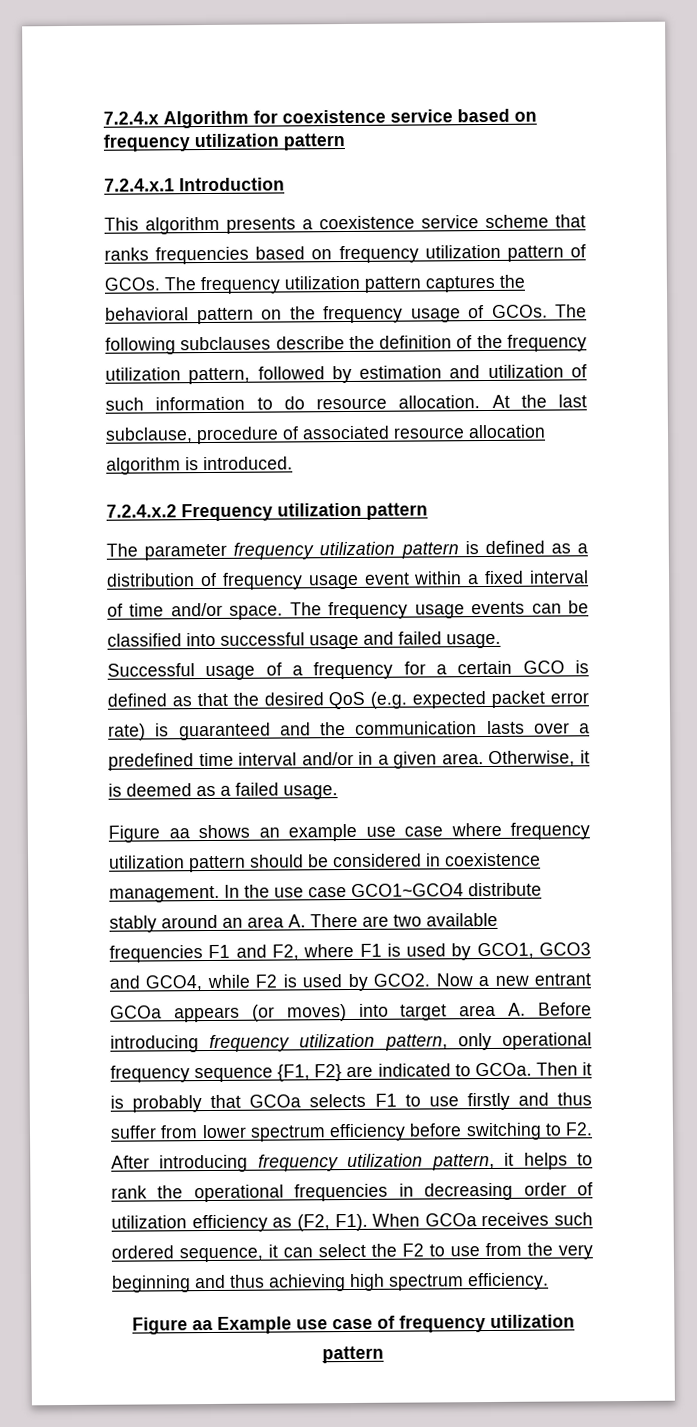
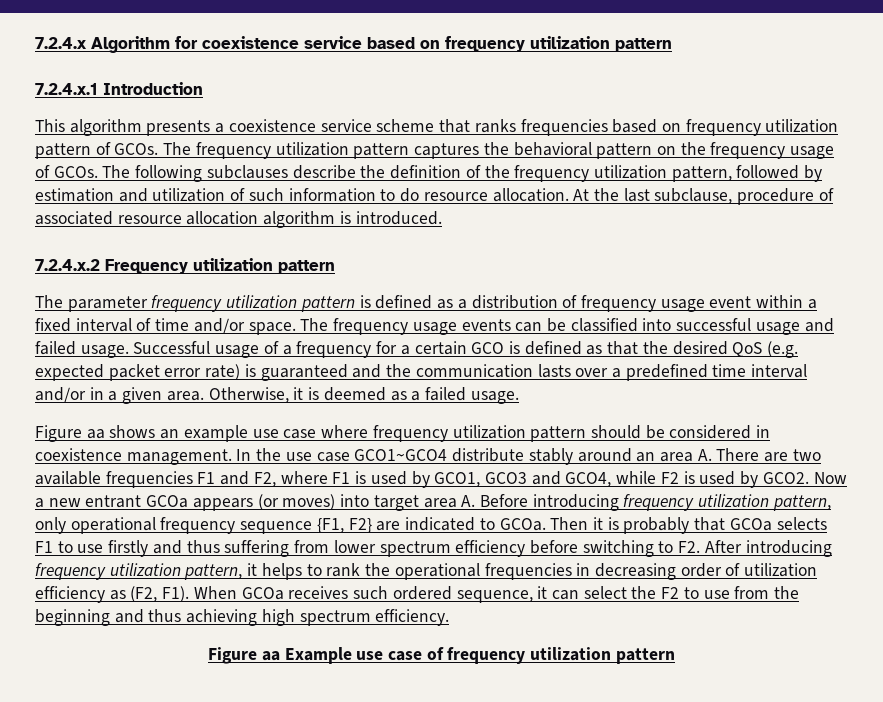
[110,1125,157,1139] suffer -> [224,540,290,557] suffering
[558,1244,593,1260] very -> (800, 592) none

